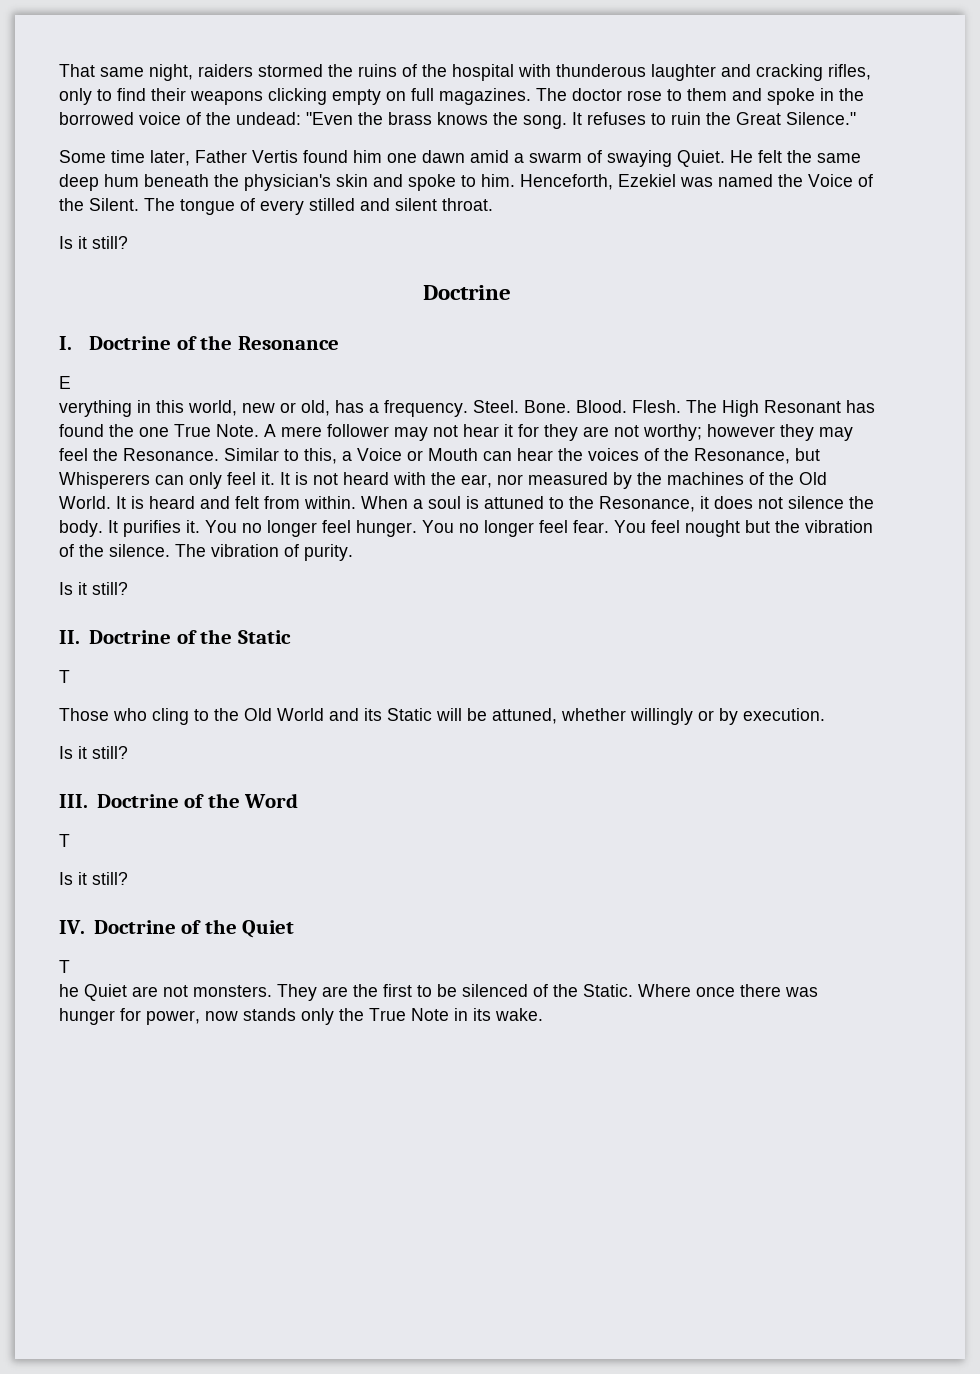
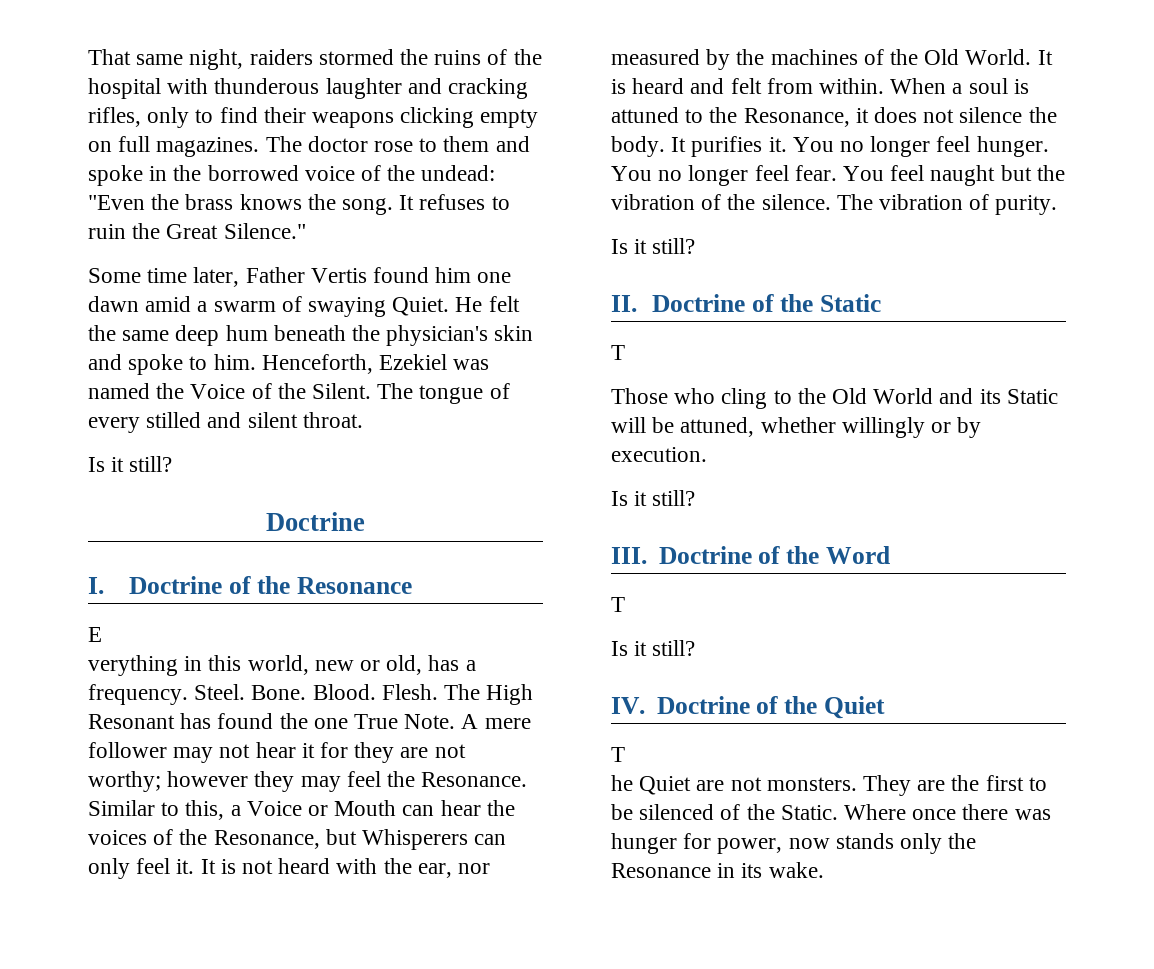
[685,520,740,537] nought -> [930,165,996,186] naught
[369,1008,449,1021] True Note -> [611,863,711,878] Resonance

